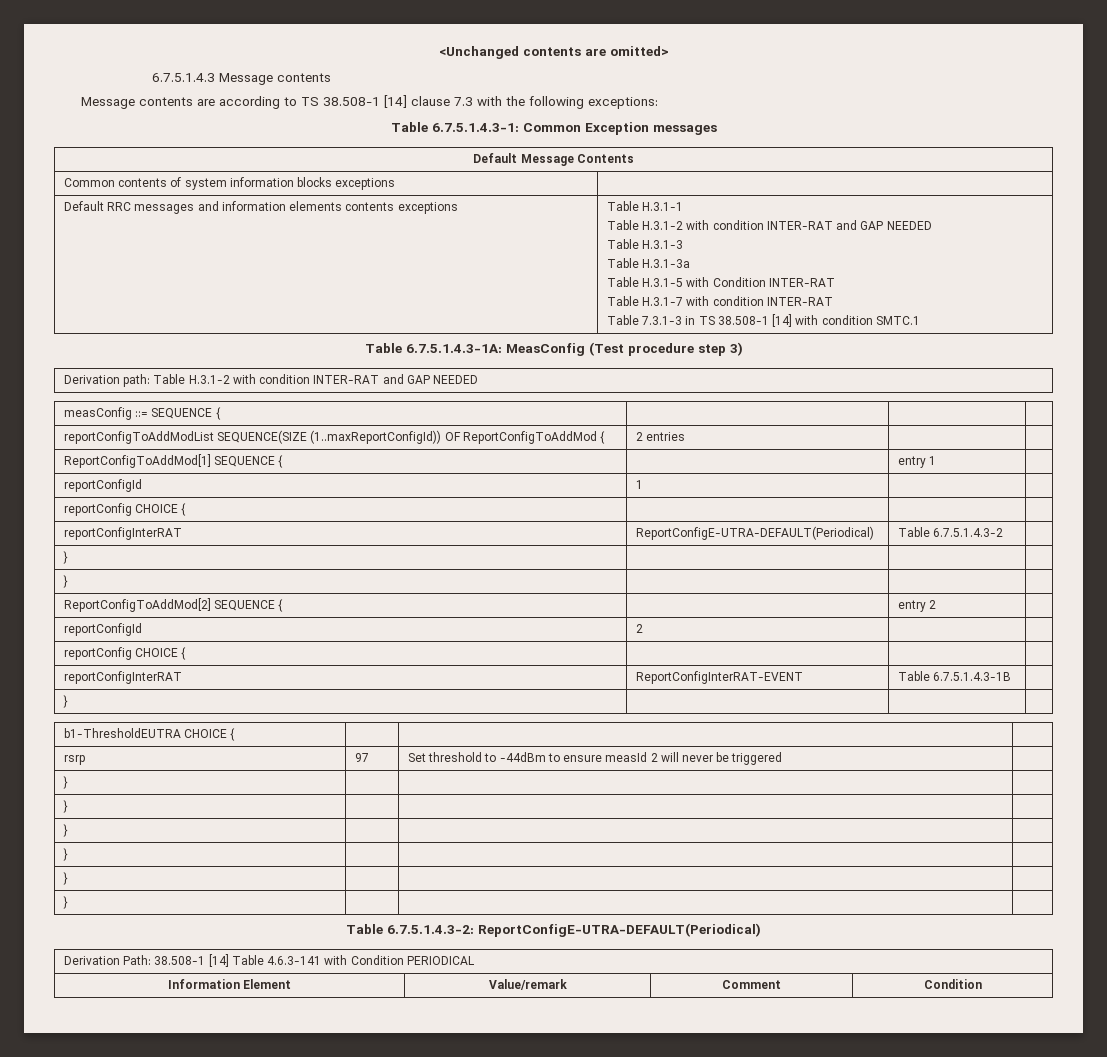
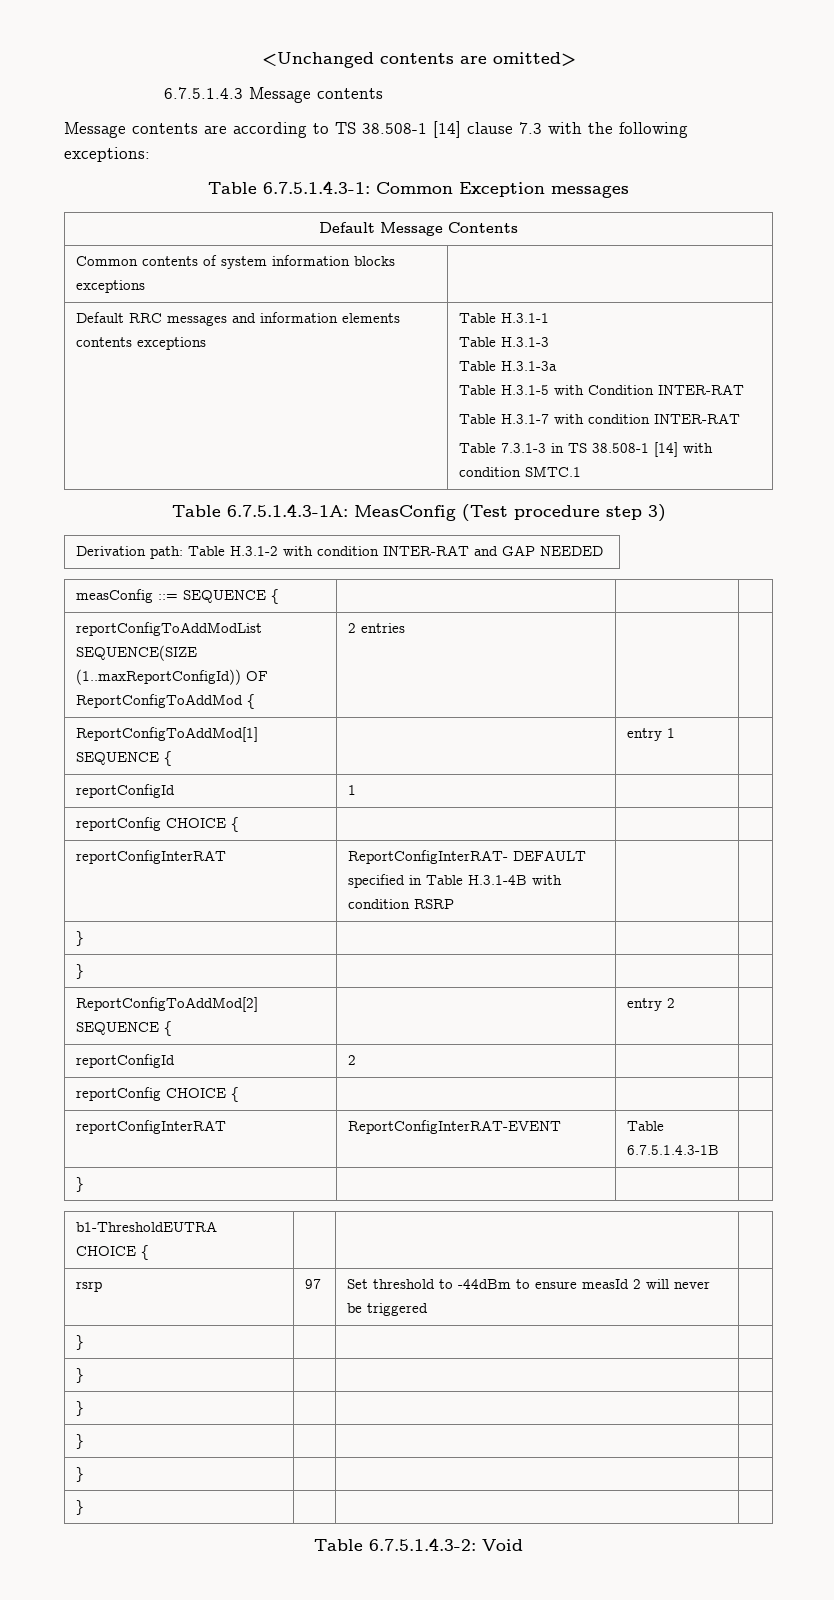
[606,220,932,230] // Table H.3.1-2 with condition INTER-RAT and GAP NEEDED -> (550, 318) none
[635,526,874,540] [897,527,1004,537] ReportConfigE-UTRA-DEFAULT(Periodical) | Table 6.7.5.1.4.3-2 -> [348,850,587,864] [348,874,563,888] [348,899,455,909] ReportConfigInterRAT- DEFAULT specified in Table H.3.1-4B with condition RSRP |
[478,923,761,937] [63,954,474,967] [167,979,292,989] [488,979,567,990] [722,980,781,989] [923,979,982,989] ReportConfigE-UTRA-DEFAULT(Periodical) // Derivation Path: 38.508-1 [14] Table 4.6.3-141 with Condition PERIODICAL // Information Element | Value/remark | Comment | Condition -> [482,1539,523,1551] Void

